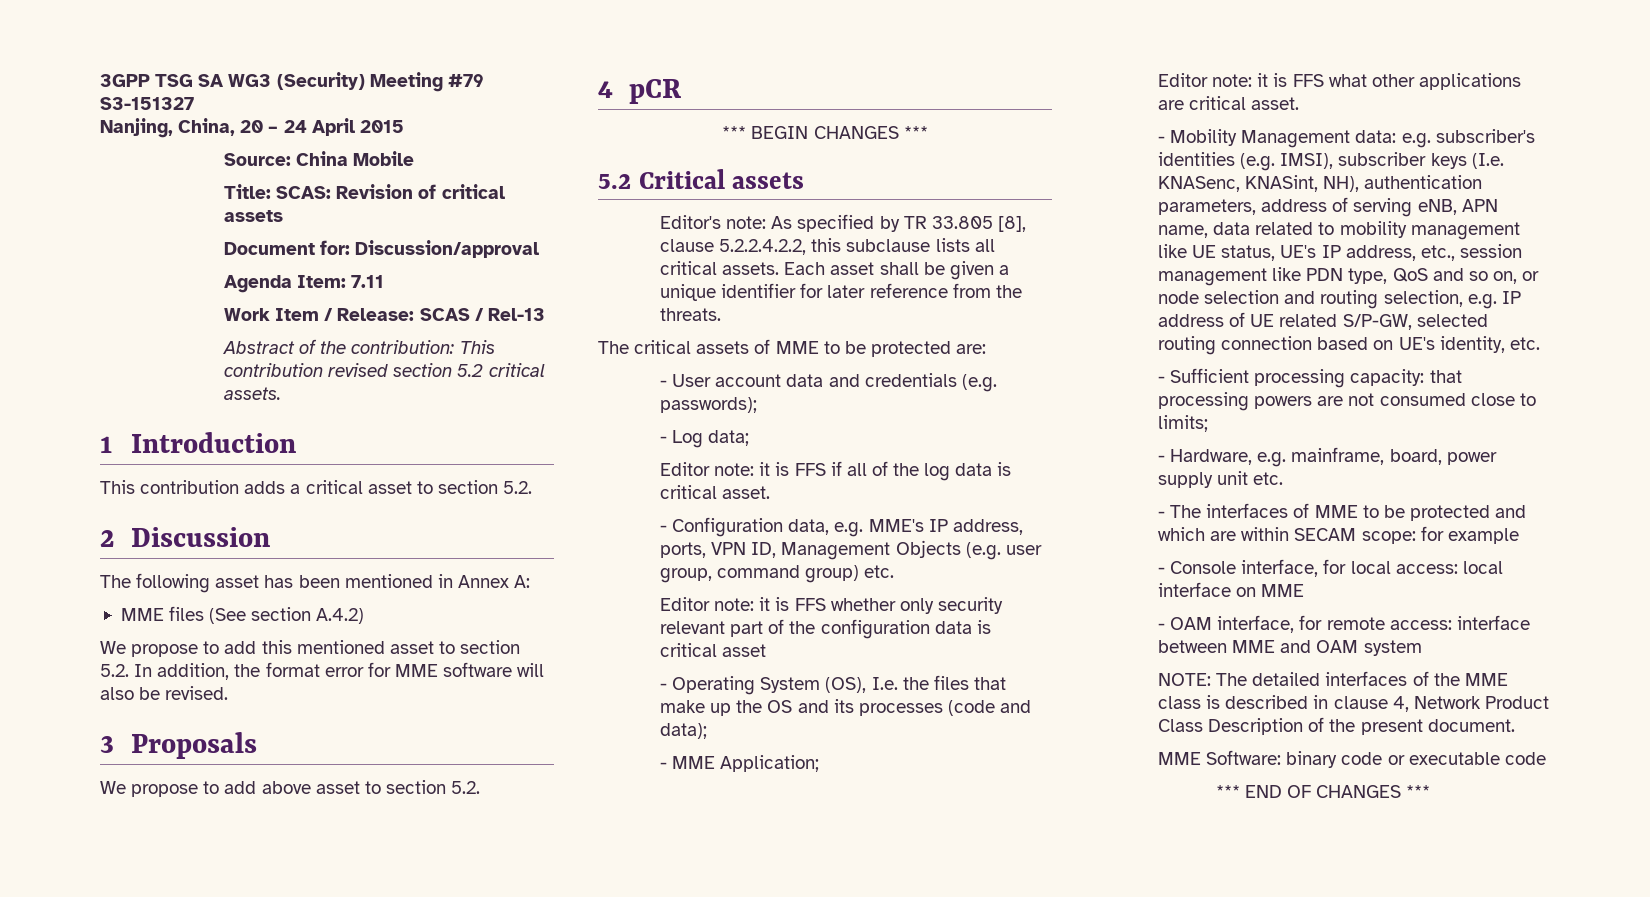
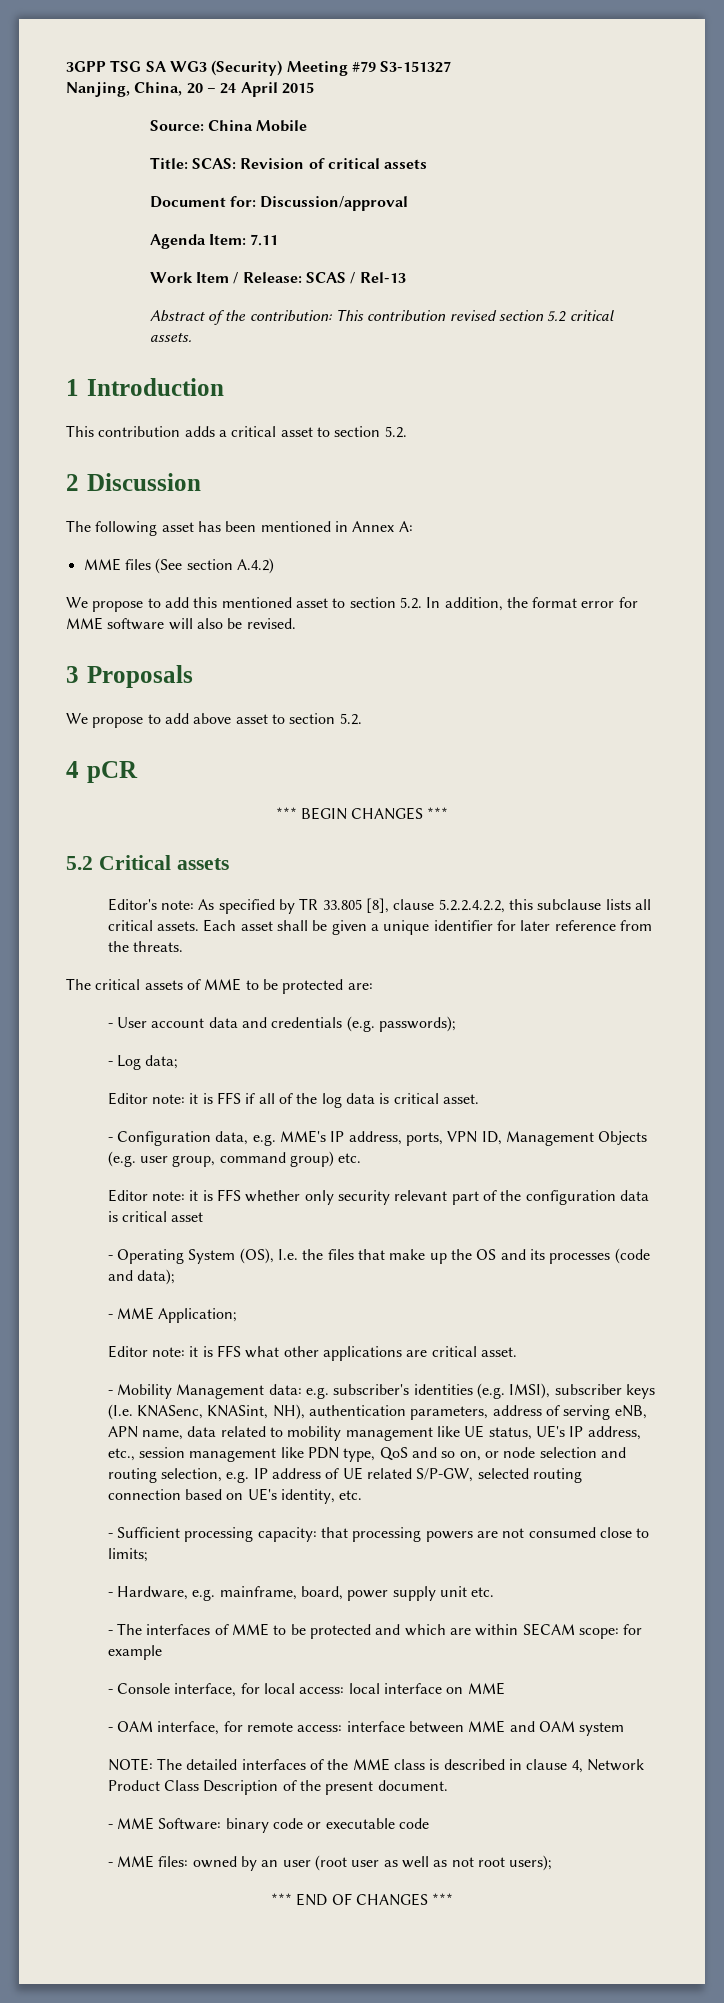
(1515, 725) none -> [107,1824,113,1829] -
(1546, 758) none -> [107,1855,553,1871] // - MME files: owned by an user (root user as well as not root users);

